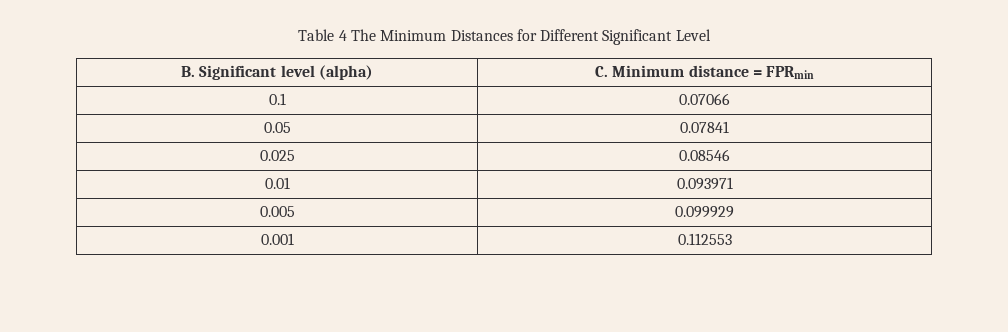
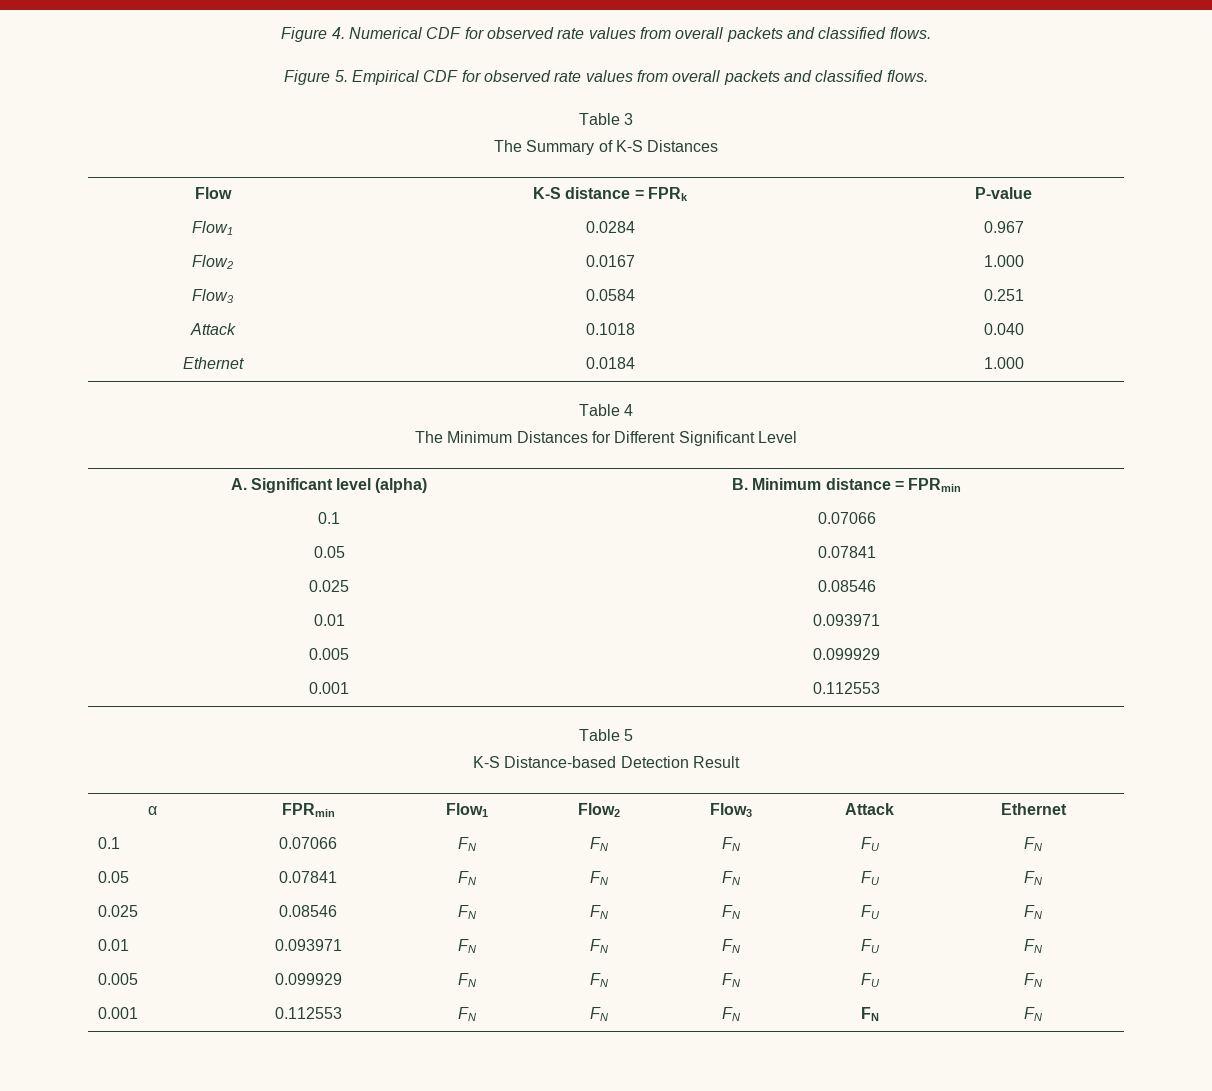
(298, 35) none -> [281,27,931,42] [284,70,928,85] [578,113,634,125] [493,140,719,155] [194,187,232,199] [533,187,688,201] [975,187,1032,199] [192,221,233,235] [585,221,635,233] [983,221,1024,233] [192,255,233,269] [585,255,635,267] [983,255,1024,267] [192,289,234,303] [585,289,635,301] [983,289,1024,301] [189,323,236,335] [585,323,635,335] [983,323,1024,335] [182,357,244,369] [585,357,635,369] [983,357,1024,369] Figure 4. Numerical CDF for observed rate values from overall packets and classified flows. // Figure 5. Empirical CDF for observed rate values from overall packets and classified flows. // Table 3 // The Summary of K-S Distances // Flow | K-S distance = FPRk | P-value // Flow1 | 0.0284 | 0.967 // Flow2 | 0.0167 | 1.000 // Flow3 | 0.0584 | 0.251 // Attack | 0.1018 | 0.040 // Ethernet | 0.0184 | 1.000 //
(347, 35) none -> (634, 410) //
[181,66,196,77] B. -> [230,478,247,490] A.
[594,66,608,77] C. -> [731,478,748,490] B.
(732, 239) none -> [578,729,634,741] [473,756,740,768] [147,806,157,815] [281,803,335,817] [445,803,488,817] [577,803,620,817] [709,803,752,817] [845,803,894,815] [1000,803,1067,815] [98,837,121,849] [279,837,337,849] [457,837,476,851] [589,837,608,851] [721,837,740,851] [860,837,879,851] [1024,837,1042,851] [98,871,130,883] [279,871,337,883] [457,871,476,885] [589,871,608,885] [721,871,740,885] [860,871,879,885] [1024,871,1042,885] [98,905,139,917] [279,905,337,917] [457,905,476,919] [589,905,608,919] [721,905,740,919] [860,905,879,919] [1024,905,1042,919] [98,939,130,951] [274,939,342,951] [457,939,476,953] [589,939,608,953] [721,939,740,953] [860,939,879,953] [1024,939,1042,953] [98,973,139,985] [274,973,342,985] [457,973,476,987] [589,973,608,987] [721,973,740,987] [860,973,879,987] [1024,973,1042,987] [98,1007,139,1019] [274,1007,342,1019] [457,1007,476,1021] [589,1007,608,1021] [721,1007,740,1021] [860,1007,879,1021] [1024,1007,1042,1021] // Table 5 // K-S Distance-based Detection Result // α | FPRmin | Flow1 | Flow2 | Flow3 | Attack | Ethernet // 0.1 | 0.07066 | FN | FN | FN | FU | FN // 0.05 | 0.07841 | FN | FN | FN | FU | FN // 0.025 | 0.08546 | FN | FN | FN | FU | FN // 0.01 | 0.093971 | FN | FN | FN | FU | FN // 0.005 | 0.099929 | FN | FN | FN | FU | FN // 0.001 | 0.112553 | FN | FN | FN | FN | FN

